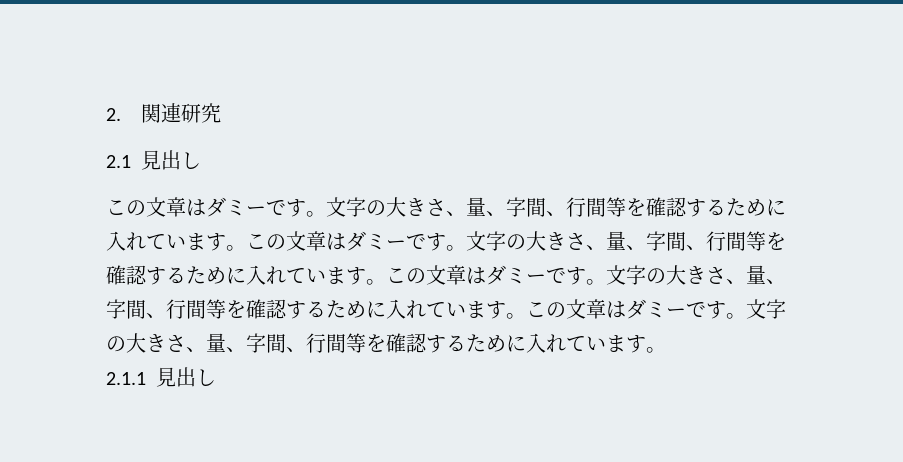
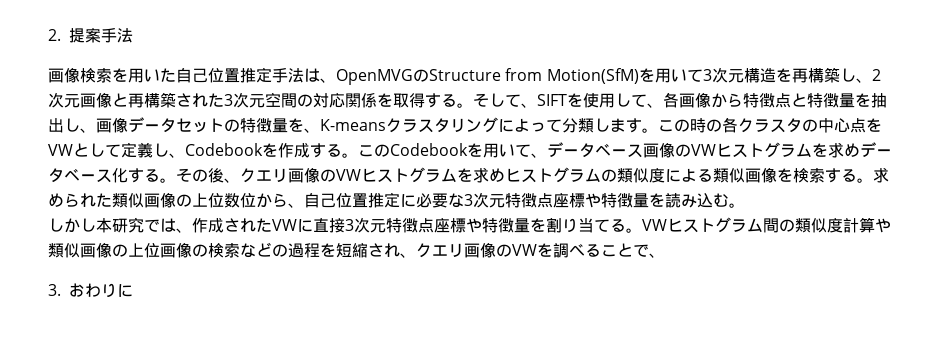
[140,103,221,123] [106,150,201,170] [106,197,786,217] [106,231,786,251] [106,265,786,285] [106,299,786,319] [106,333,666,353] [106,367,216,387] 関連研究 // 2.1見出し // この文章はダミーです。文字の大きさ、量、字間、行間等を確認するために入れています。この文章はダミーです。文字の大きさ、量、字間、行間等を確認するために入れています。この文章はダミーです。文字の大きさ、量、字間、行間等を確認するために入れています。この文章はダミーです。文字の大きさ、量、字間、行間等を確認するために入れています。 // 2.1.1見出し -> [69,28,133,43] [48,67,881,85] [48,92,887,108] [48,117,882,133] [48,142,892,158] [48,167,889,183] [48,192,745,208] [48,217,891,233] [48,242,665,258] [48,283,133,298] 提案手法 // 画像検索を用いた自己位置推定手法は、OpenMVGのStructure from Motion(SfM)を用いて3次元構造を再構築し、2次元画像と再構築された3次元空間の対応関係を取得する。そして、SIFTを使用して、各画像から特徴点と特徴量を抽出し、画像データセットの特徴量を、K-meansクラスタリングによって分類します。この時の各クラスタの中心点をVWとして定義し、Codebookを作成する。このCodebookを用いて、データベース画像のVWヒストグラムを求めデータベース化する。その後、クエリ画像のVWヒストグラムを求めヒストグラムの類似度による類似画像を検索する。求められた類似画像の上位数位から、自己位置推定に必要な3次元特徴点座標や特徴量を読み込む。 // しかし本研究では、作成されたVWに直接3次元特徴点座標や特徴量を割り当てる。VWヒストグラム間の類似度計算や類似画像の上位画像の検索などの過程を短縮され、クエリ画像のVWを調べることで、 // 3.おわりに

